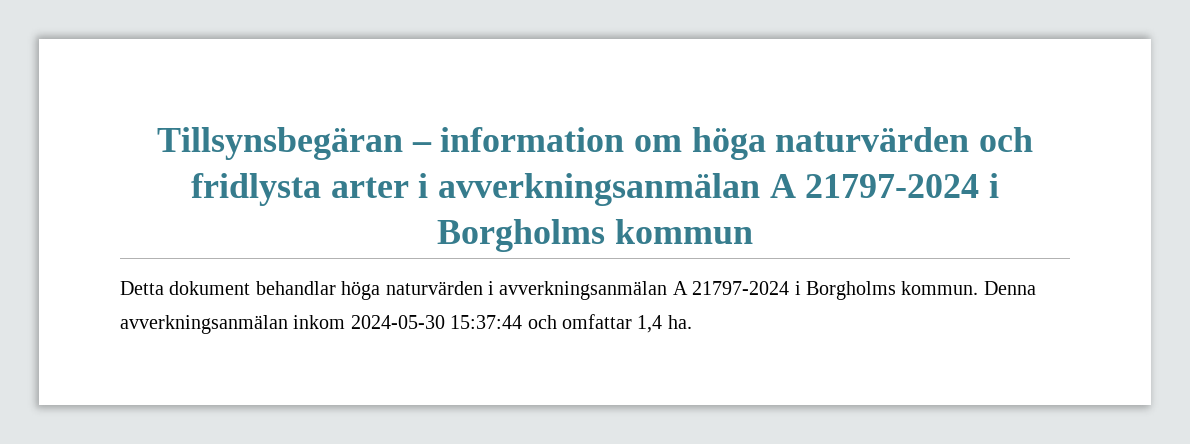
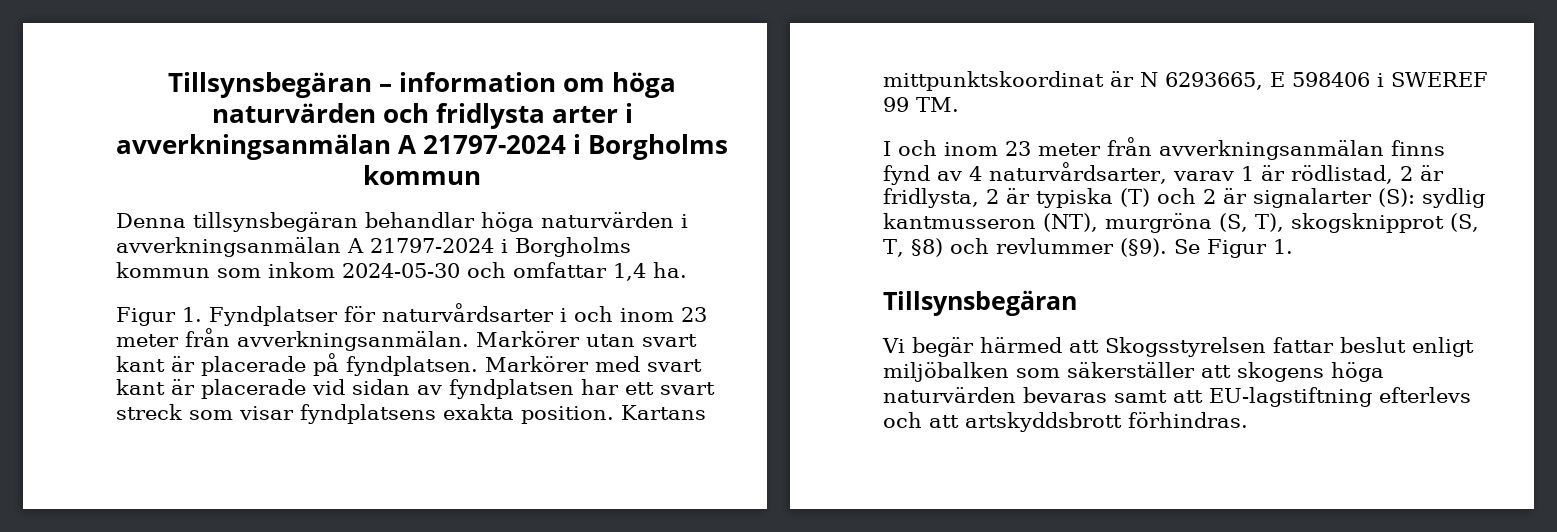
[120,281,251,295] Detta dokument -> [116,212,358,232] Denna tillsynsbegäran
[901,281,1036,295] [120,315,288,334] kommun. Denna avverkningsanmälan -> [116,262,261,278] kommun som
[450,315,523,329] 15:37:44 -> (460, 270) none
(692, 322) none -> [116,303,707,326] [116,328,697,351] [116,353,702,376] [116,379,715,399] [116,404,706,424] [883,71,1488,91] [883,97,959,112] [883,137,1445,160] [883,162,1444,185] [883,188,1485,208] [883,213,1479,233] [883,238,1293,258] [883,290,1077,316] [882,337,1474,357] [883,362,1384,382] [883,387,1471,407] [883,412,1248,432] // Figur 1. Fyndplatser för naturvårdsarter i och inom 23 meter från avverkningsanmälan. Markörer utan svart kant är placerade på fyndplatsen. Markörer med svart kant är placerade vid sidan av fyndplatsen har ett svart streck som visar fyndplatsens exakta position. Kartans mittpunktskoordinat är N 6293665, E 598406 i SWEREF 99 TM. // I och inom 23 meter från avverkningsanmälan finns fynd av 4 naturvårdsarter, varav 1 är rödlistad, 2 är fridlysta, 2 är typiska (T) och 2 är signalarter (S): sydlig kantmusseron (NT), murgröna (S, T), skogsknipprot (S, T, §8) och revlummer (§9). Se Figur 1. // Tillsynsbegäran // Vi begär härmed att Skogsstyrelsen fattar beslut enligt miljöbalken som säkerställer att skogens höga naturvärden bevaras samt att EU-lagstiftning efterlevs och att artskyddsbrott förhindras.

